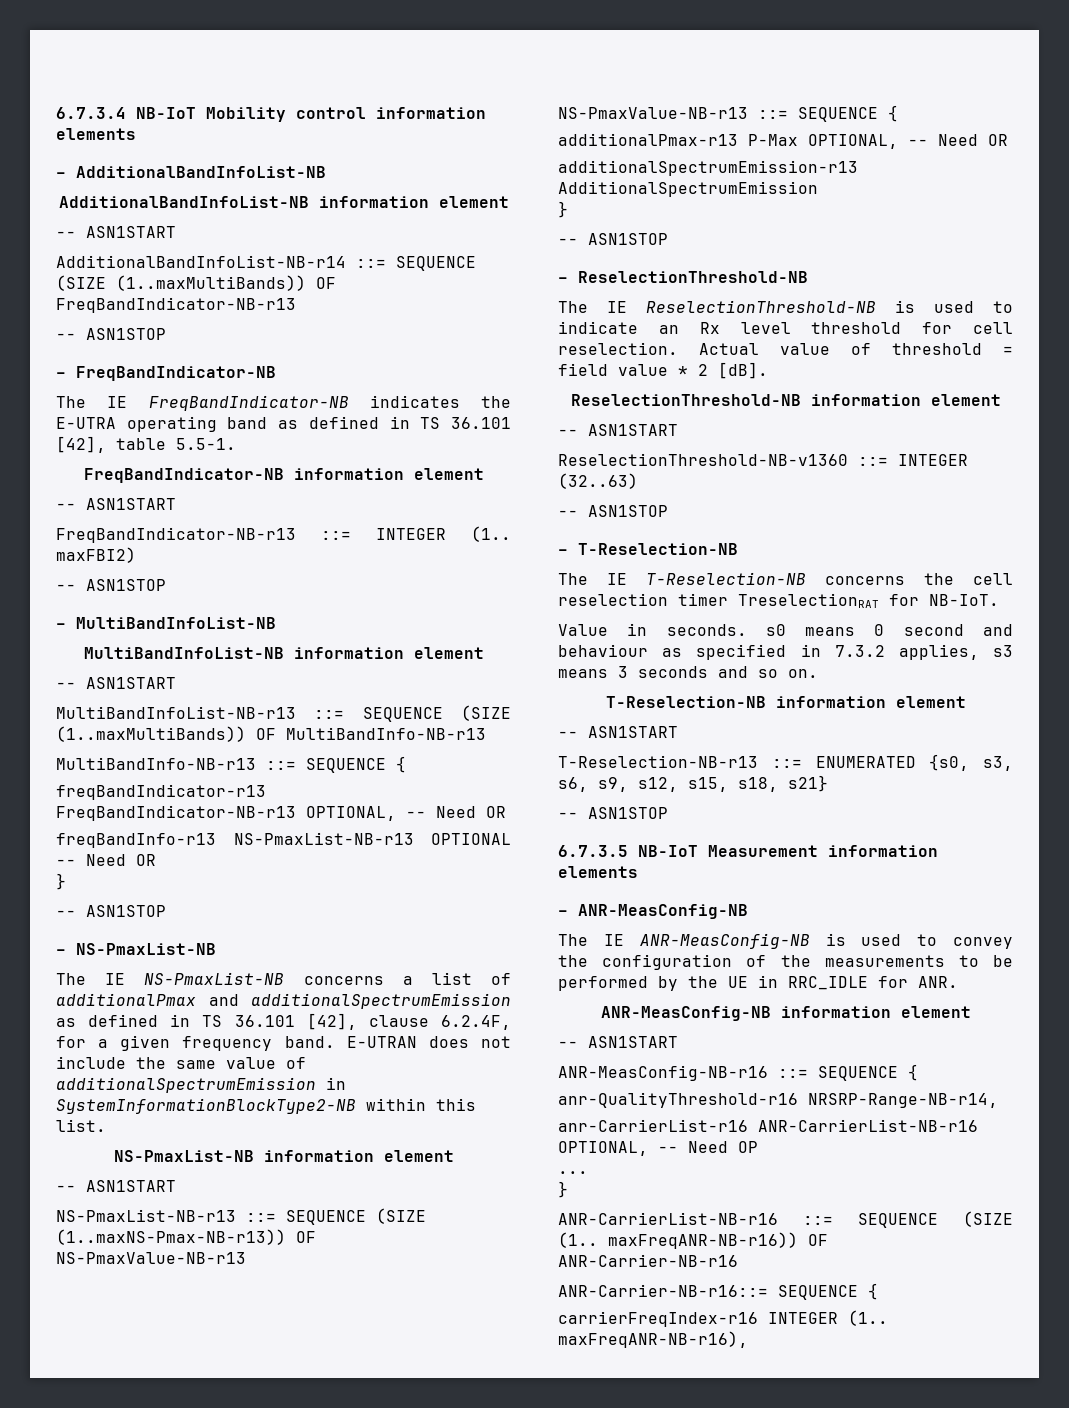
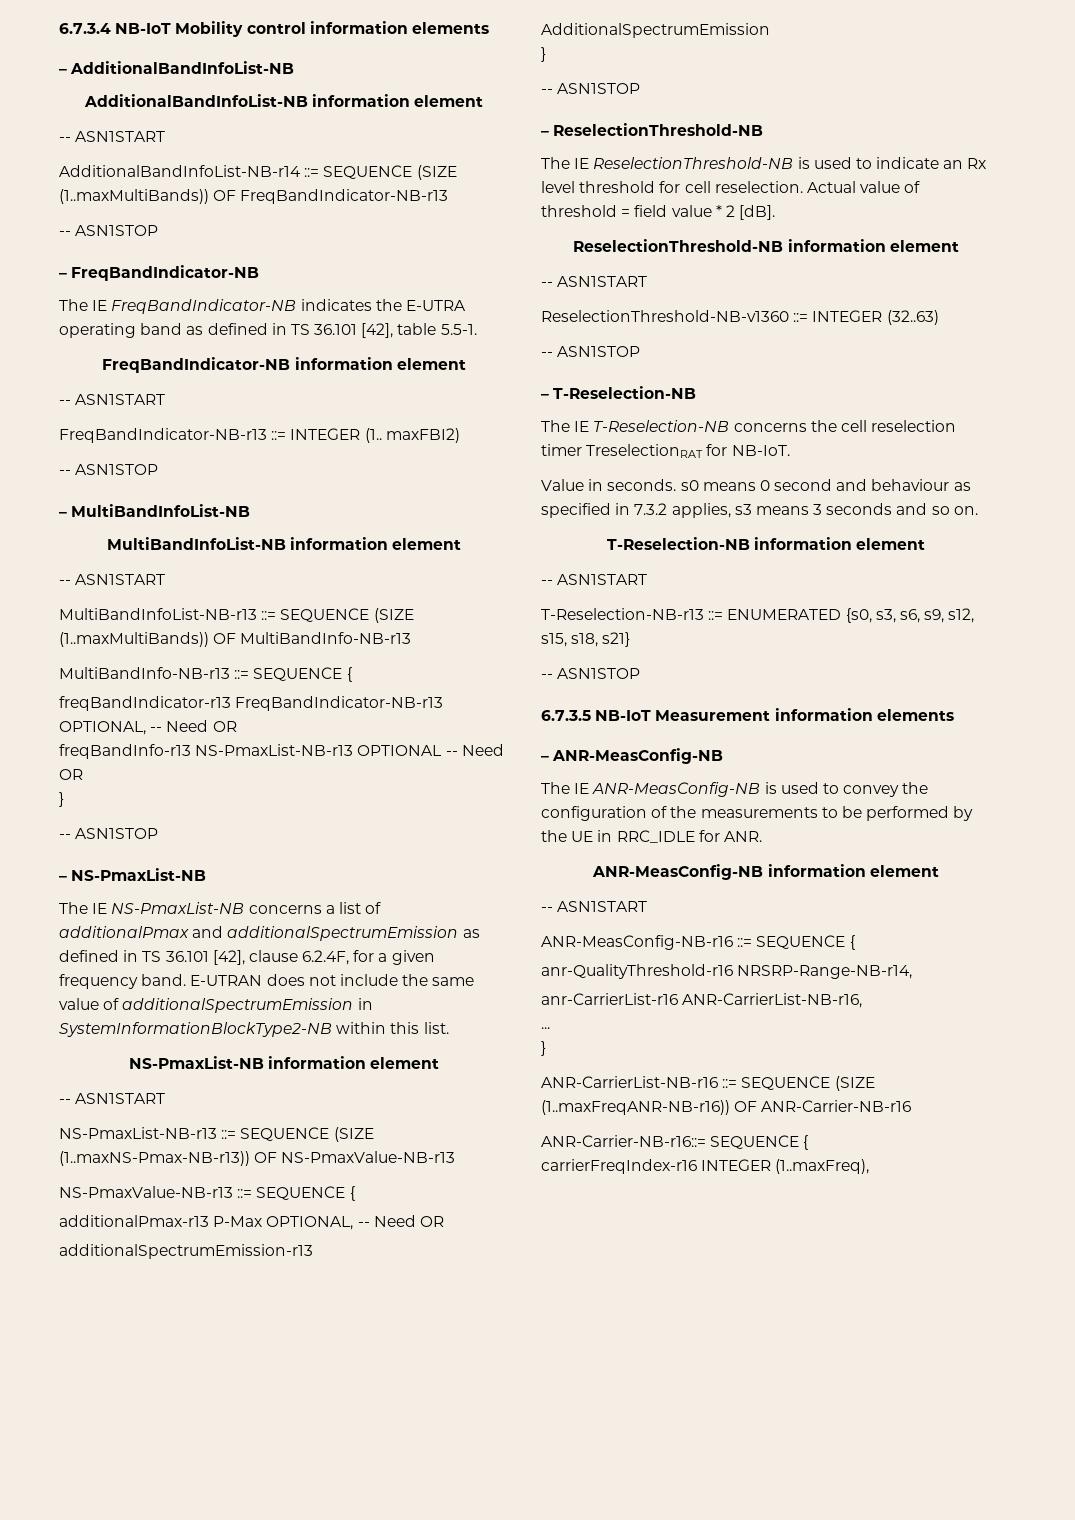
[758,1119,978,1132] [558,1141,758,1156] ANR-CarrierList-NB-r16 OPTIONAL, -- Need OP -> [682,993,863,1008] ANR-CarrierList-NB-r16,
[558,1232,798,1249] (1.. maxFreqANR-NB-r16)) -> [541,1100,730,1115] (1..maxFreqANR-NB-r16))
[848,1310,888,1326] [558,1331,748,1348] (1.. maxFreqANR-NB-r16), -> [775,1159,870,1174] (1..maxFreq),

